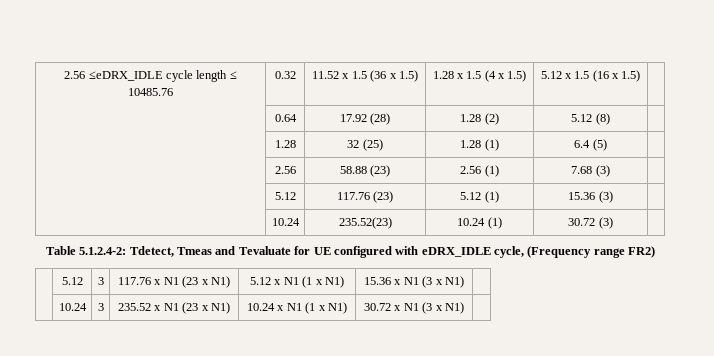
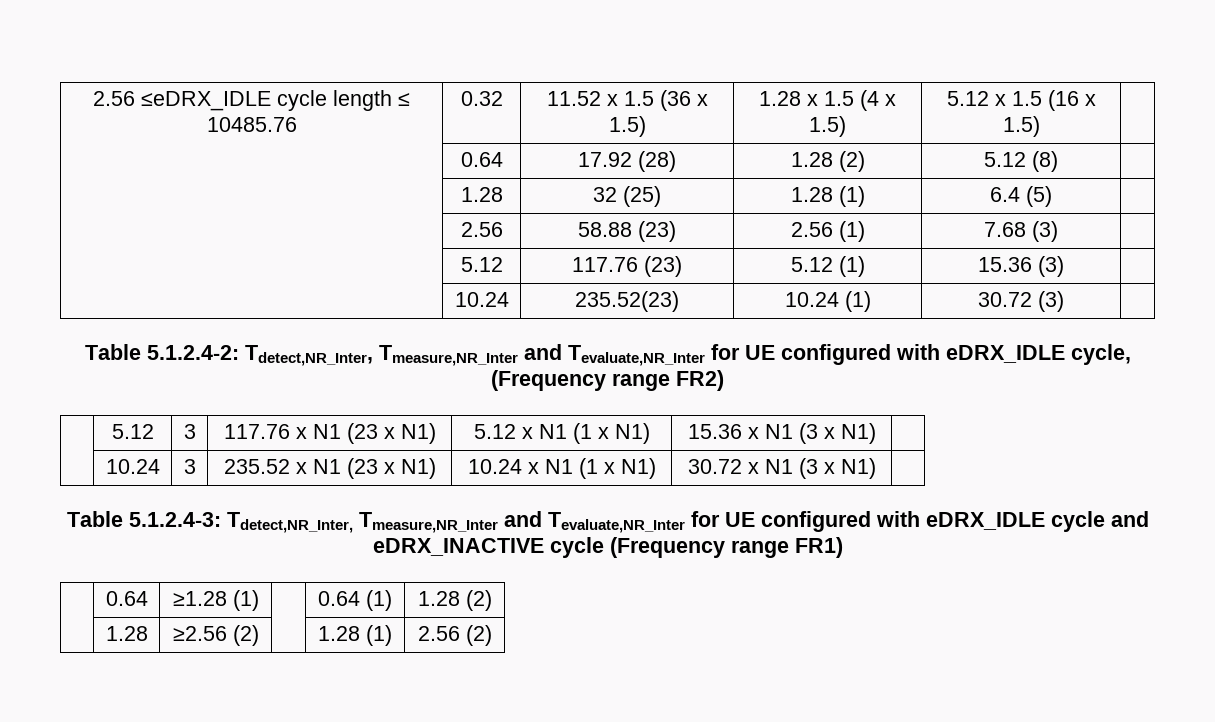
[129,246,291,257] Tdetect, Tmeas and Tevaluate -> [244,344,705,366] Tdetect,NR_Inter, Tmeasure,NR_Inter and Tevaluate,NR_Inter
(464, 308) none -> [66,511,1149,533] [372,537,843,558] [105,591,148,606] [172,590,259,611] [318,590,392,611] [417,590,492,611] [105,626,148,641] [172,625,259,646] [318,625,392,646] [417,625,492,646] // Table 5.1.2.4-3: Tdetect,NR_Inter, Tmeasure,NR_Inter and Tevaluate,NR_Inter for UE configured with eDRX_IDLE cycle and eDRX_INACTIVE cycle (Frequency range FR1) // | 0.64 | ≥1.28 (1) | | 0.64 (1) | 1.28 (2) // | 1.28 | ≥2.56 (2) | | 1.28 (1) | 2.56 (2)

